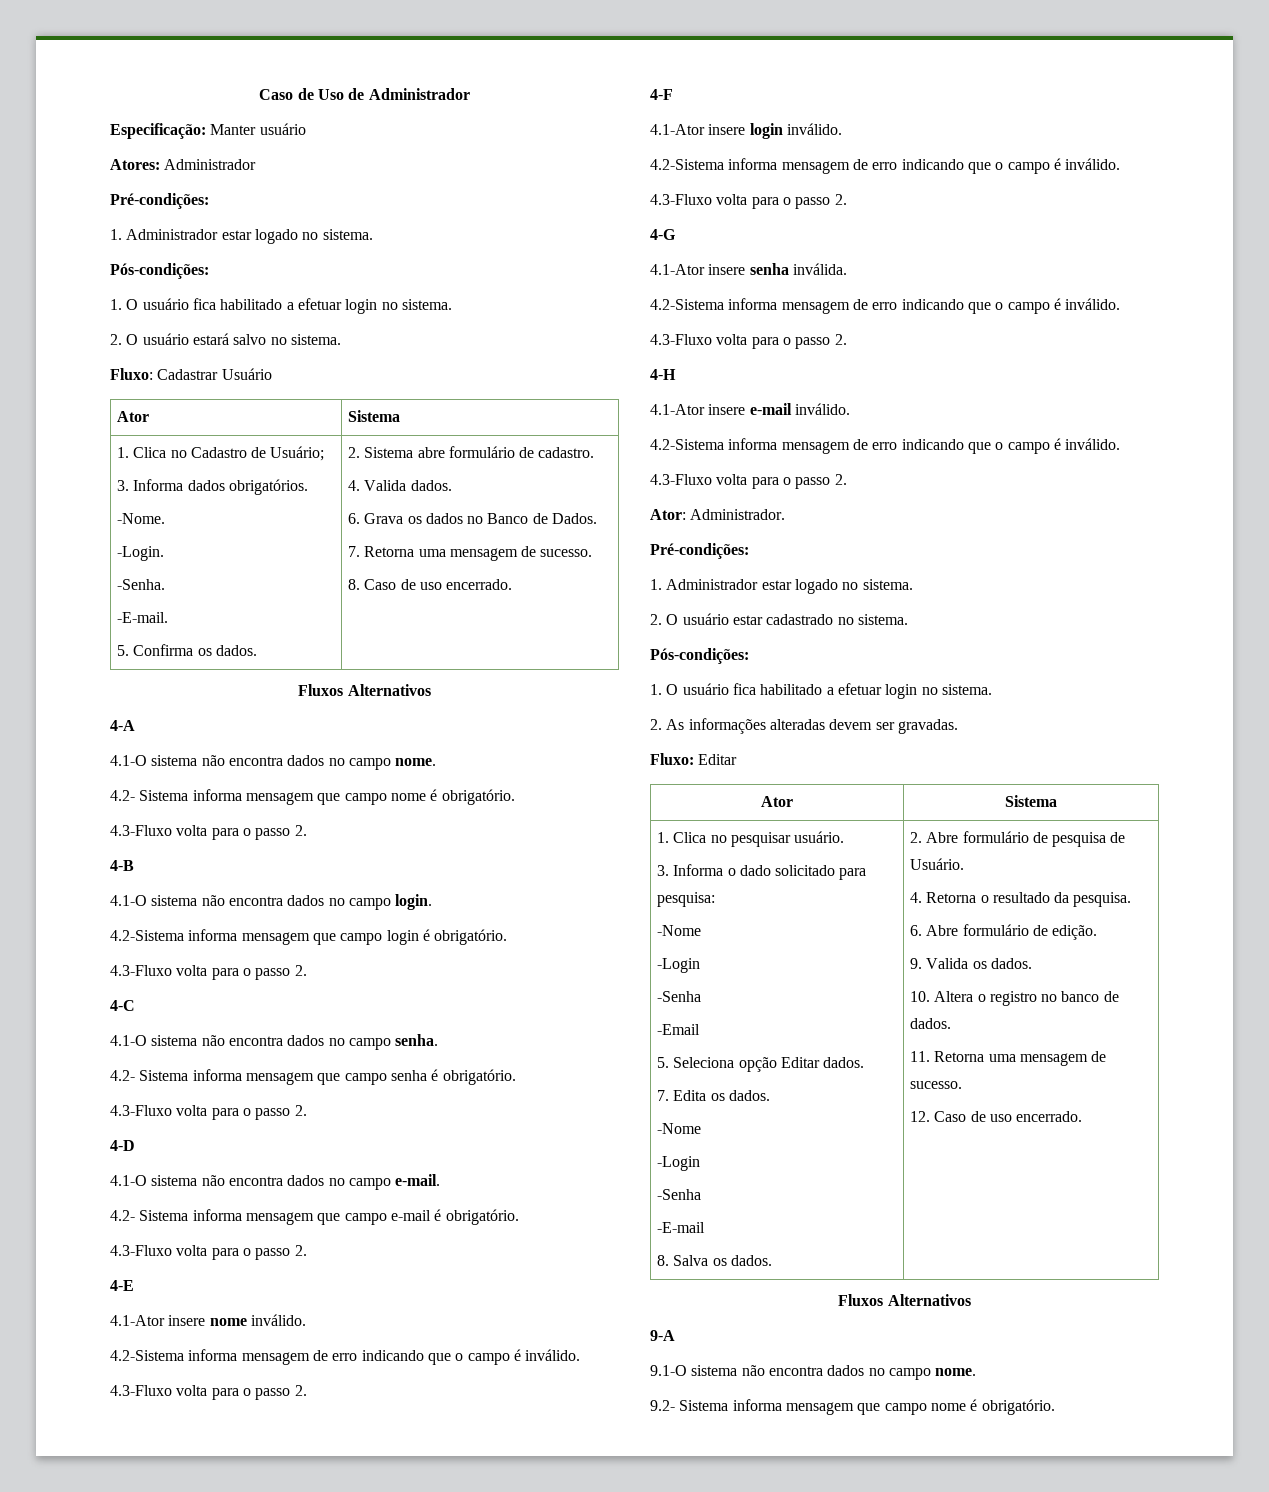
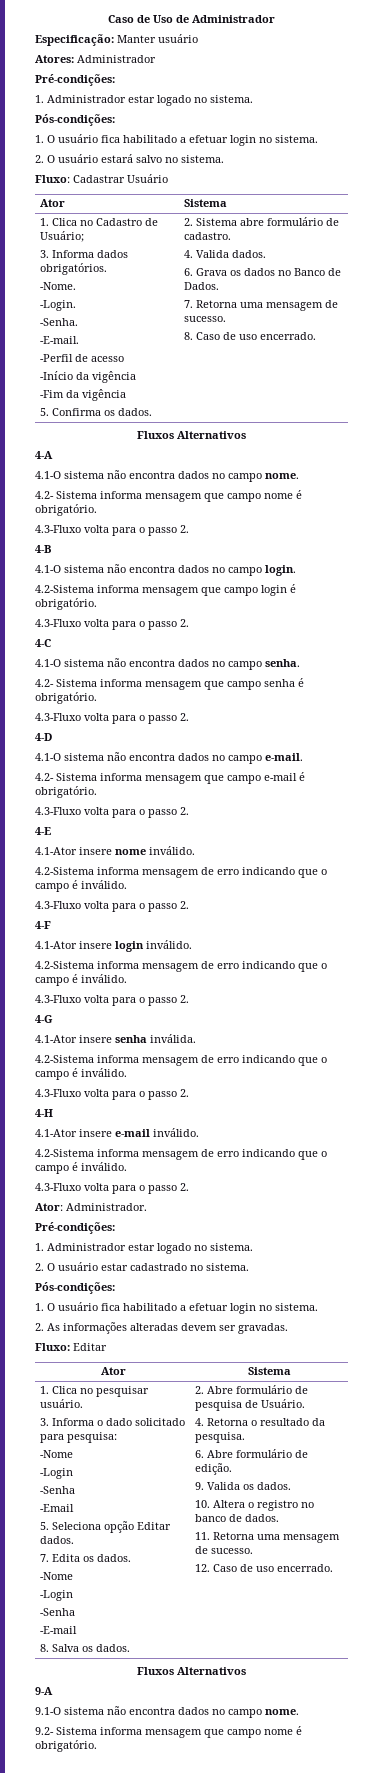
(168, 617) none -> [39,354,124,362] [39,371,136,383] [39,389,126,401] // -Perfil de acesso // -Início da vigência // -Fim da vigência

